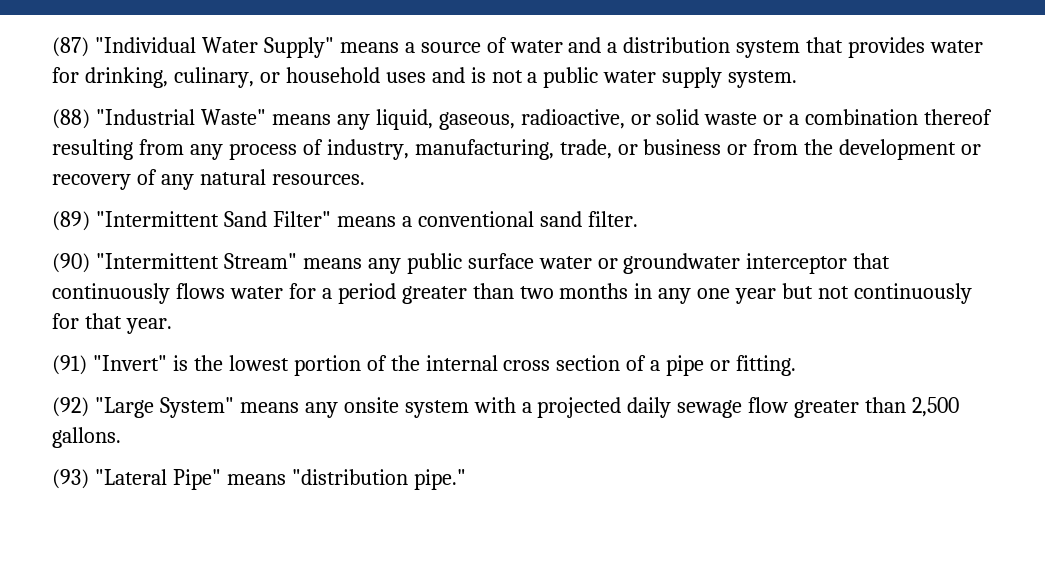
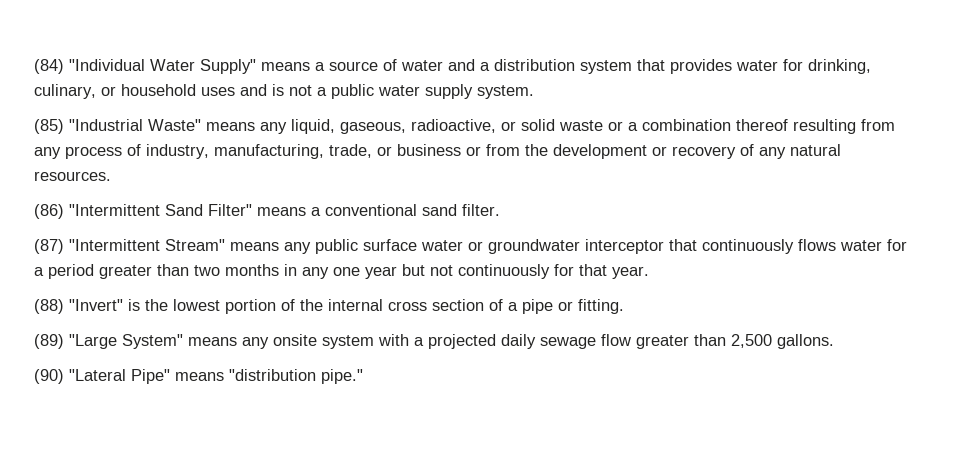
[52,37,89,57] (87) -> [34,59,64,74] (84)
[52,109,90,129] (88) -> [34,119,64,134] (85)
[52,211,90,231] (89) -> [34,204,64,219] (86)
[52,253,90,273] (90) -> [34,239,64,254] (87)
[52,355,87,375] (91) -> [34,299,64,314] (88)
[52,397,89,417] (92) -> [34,334,64,349] (89)
[52,469,89,489] (93) -> [34,369,64,384] (90)

